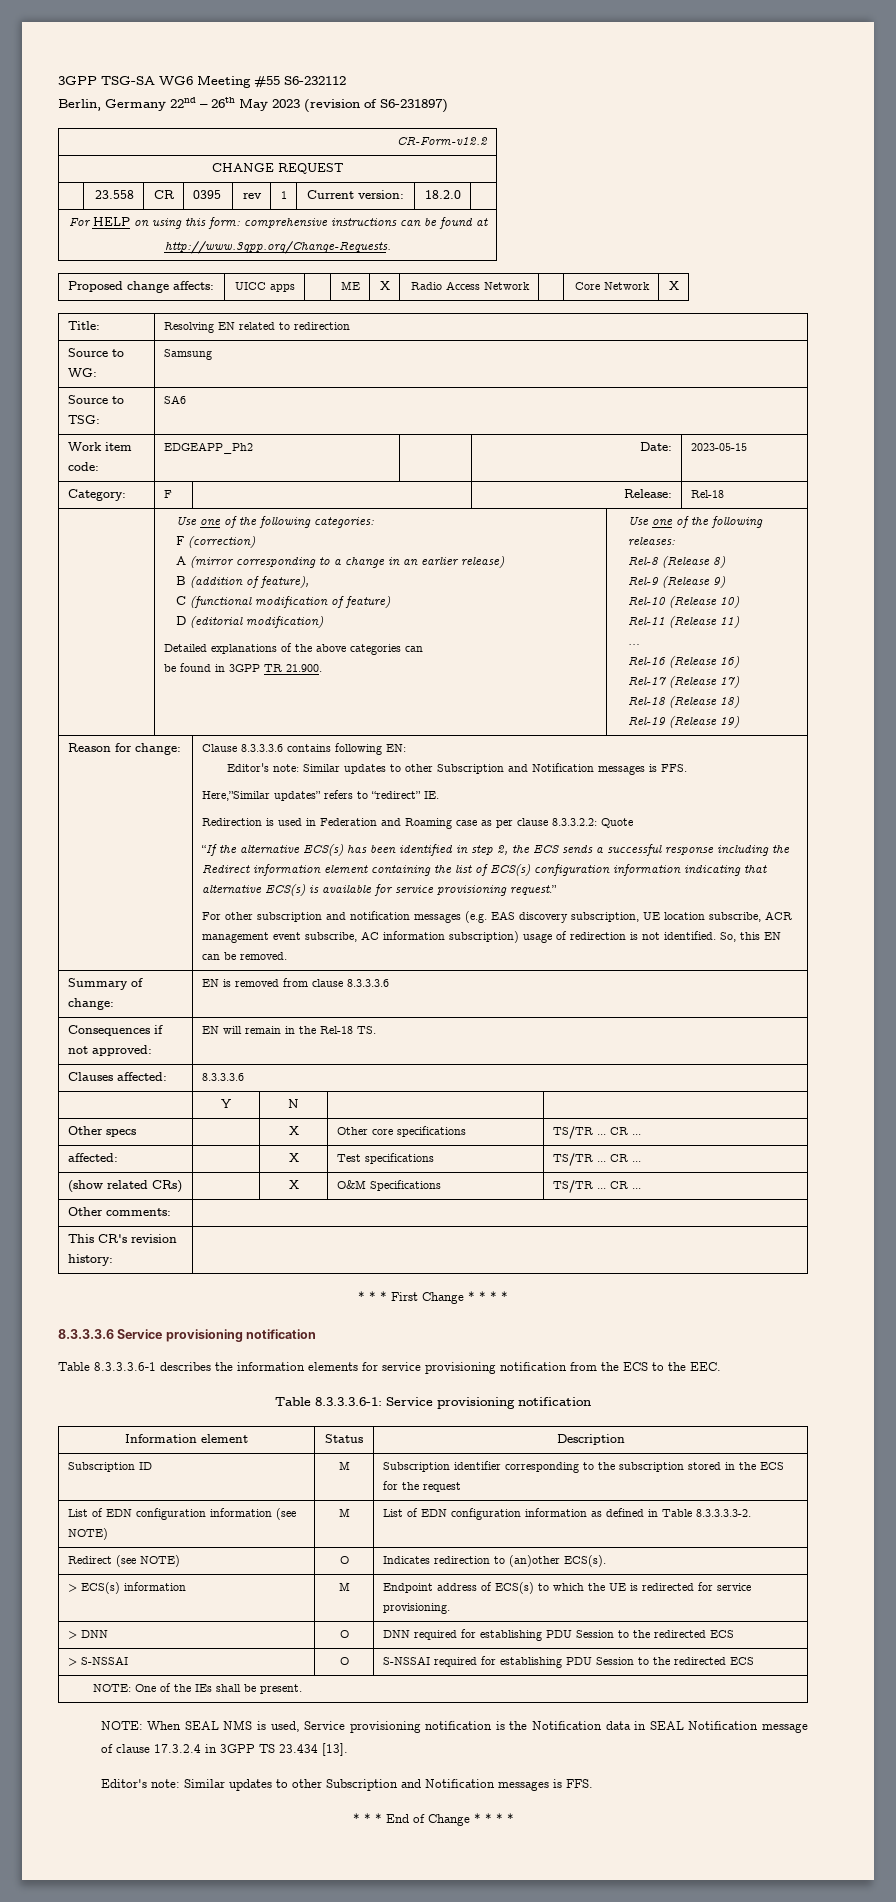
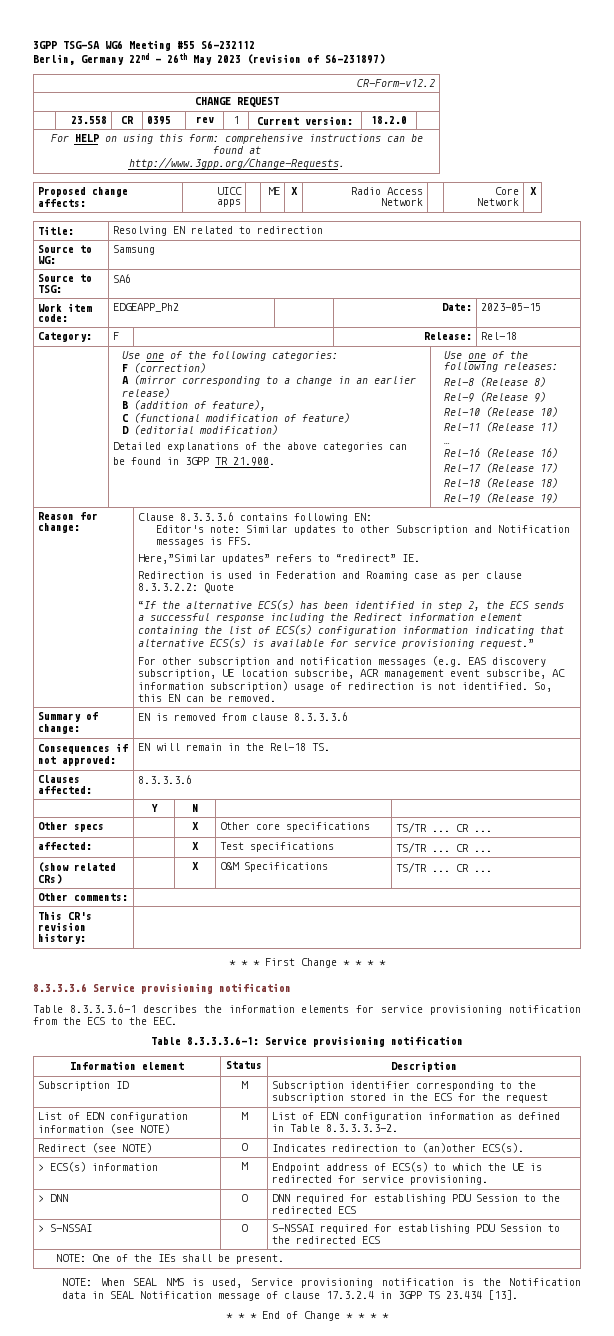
[100,1779,593,1791] // Editor's note: Similar updates to other Subscription and Notification messages is FFS. -> (519, 1295) none

